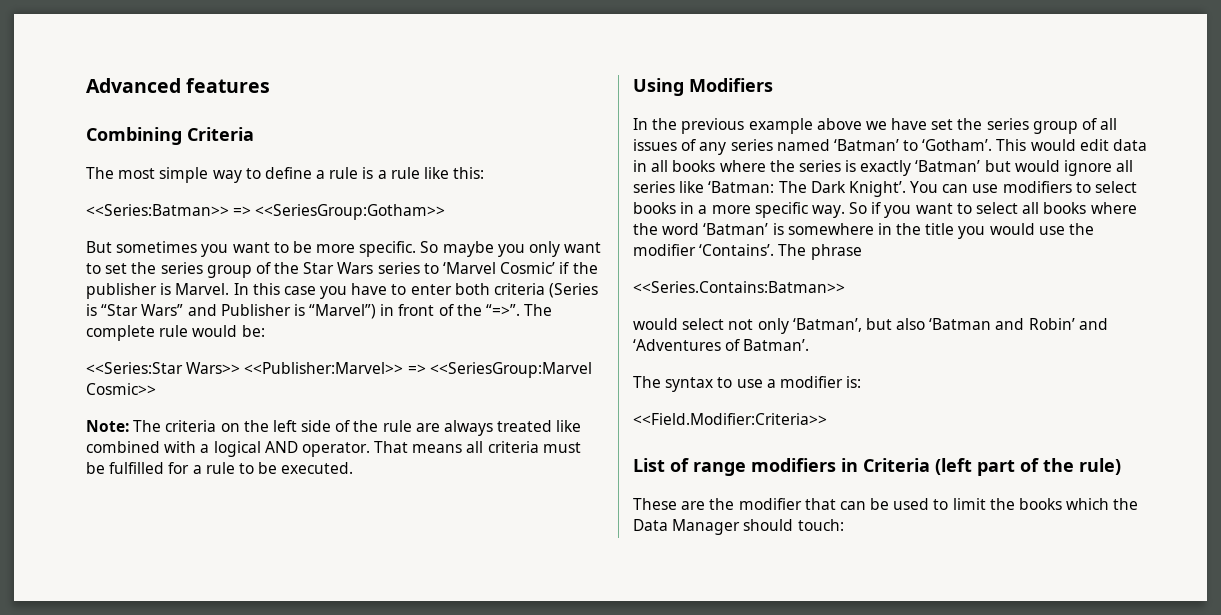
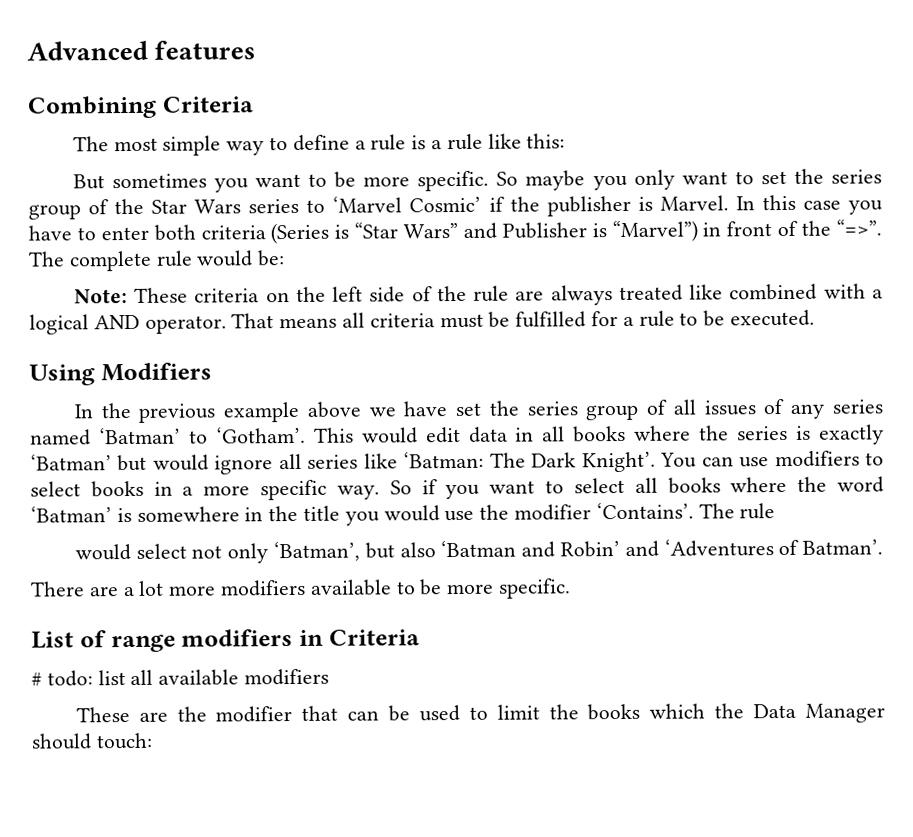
[86,204,446,220] // <<Series:Batman>> => <<SeriesGroup:Gotham>> -> (566, 141) none
[86,362,592,378] [86,383,156,395] // <<Series:Star Wars>> <<Publisher:Marvel>> => <<SeriesGroup:Marvel Cosmic>> -> (286, 258) none
[133,420,162,432] The -> [134,287,189,303] These
[810,244,862,260] [633,281,845,293] phrase // <<Series.Contains:Batman>> -> [739,503,776,520] rule
[633,376,862,392] [633,413,827,425] The syntax to use a modifier is: // <<Field.Modifier:Criteria>> -> [30,578,572,599] There are a lot more modifiers available to be more specific.
[935,458,1121,476] (left part of the rule) -> [31,668,330,687] // # todo: list all available modifiers

